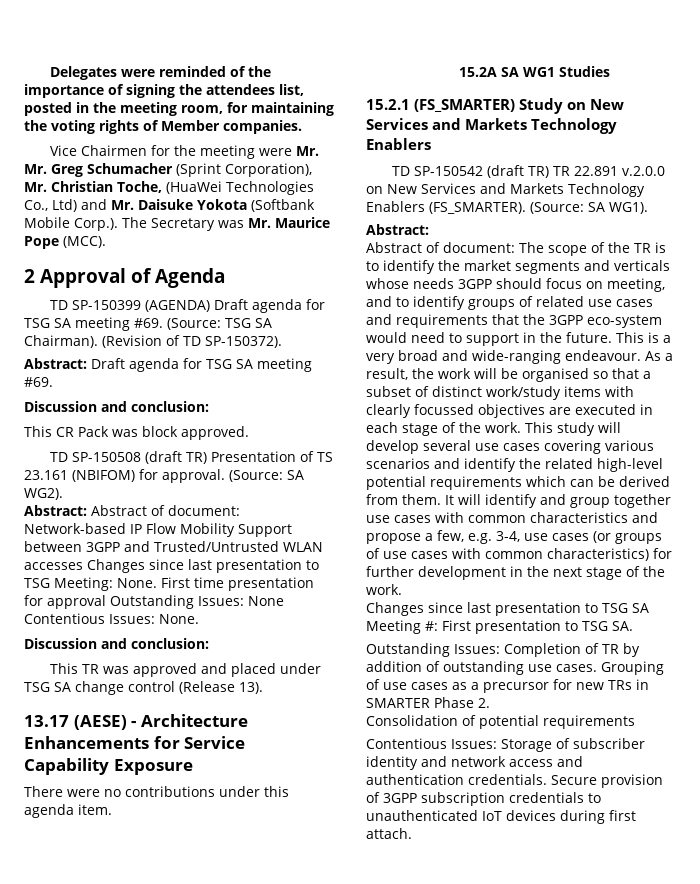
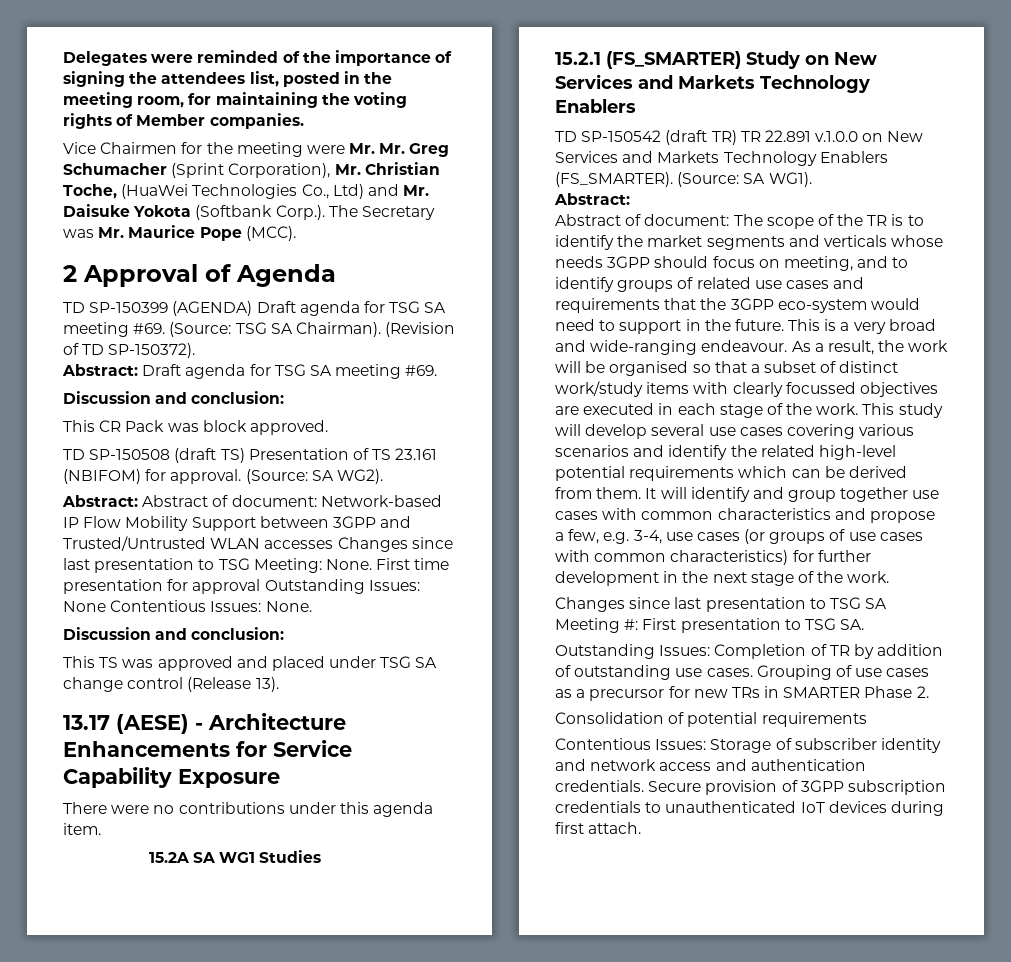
[24,217,70,228] Mobile -> (273, 212) none
[186,452,208,464] TR) -> [220,448,245,463] TS)
[82,664,100,674] TR -> [99,657,119,668] TS
[622,166,666,176] v.2.0.0 -> [815,131,859,142] v.1.0.0

